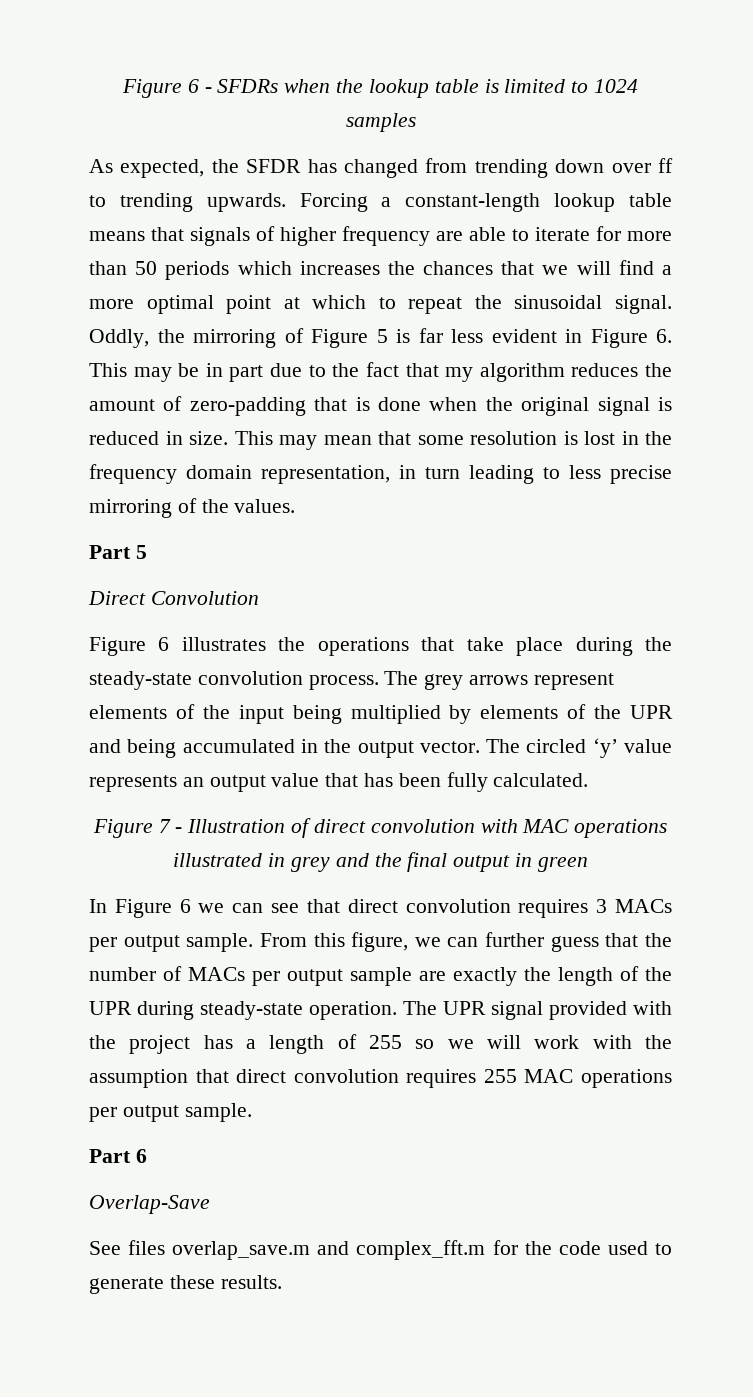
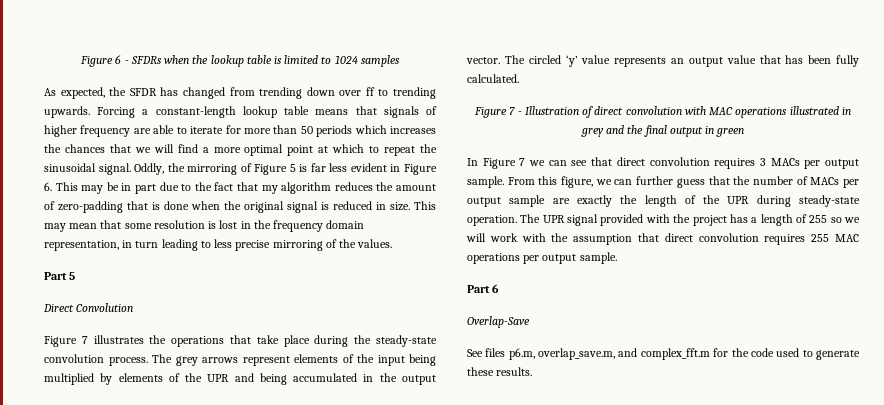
[158,637,170,651] 6 -> [81,336,88,344] 7
[179,899,191,913] 6 -> [519,158,526,166] 7
[172,1241,311,1260] overlap_save.m -> [508,348,616,360] p6.m, overlap_save.m,

